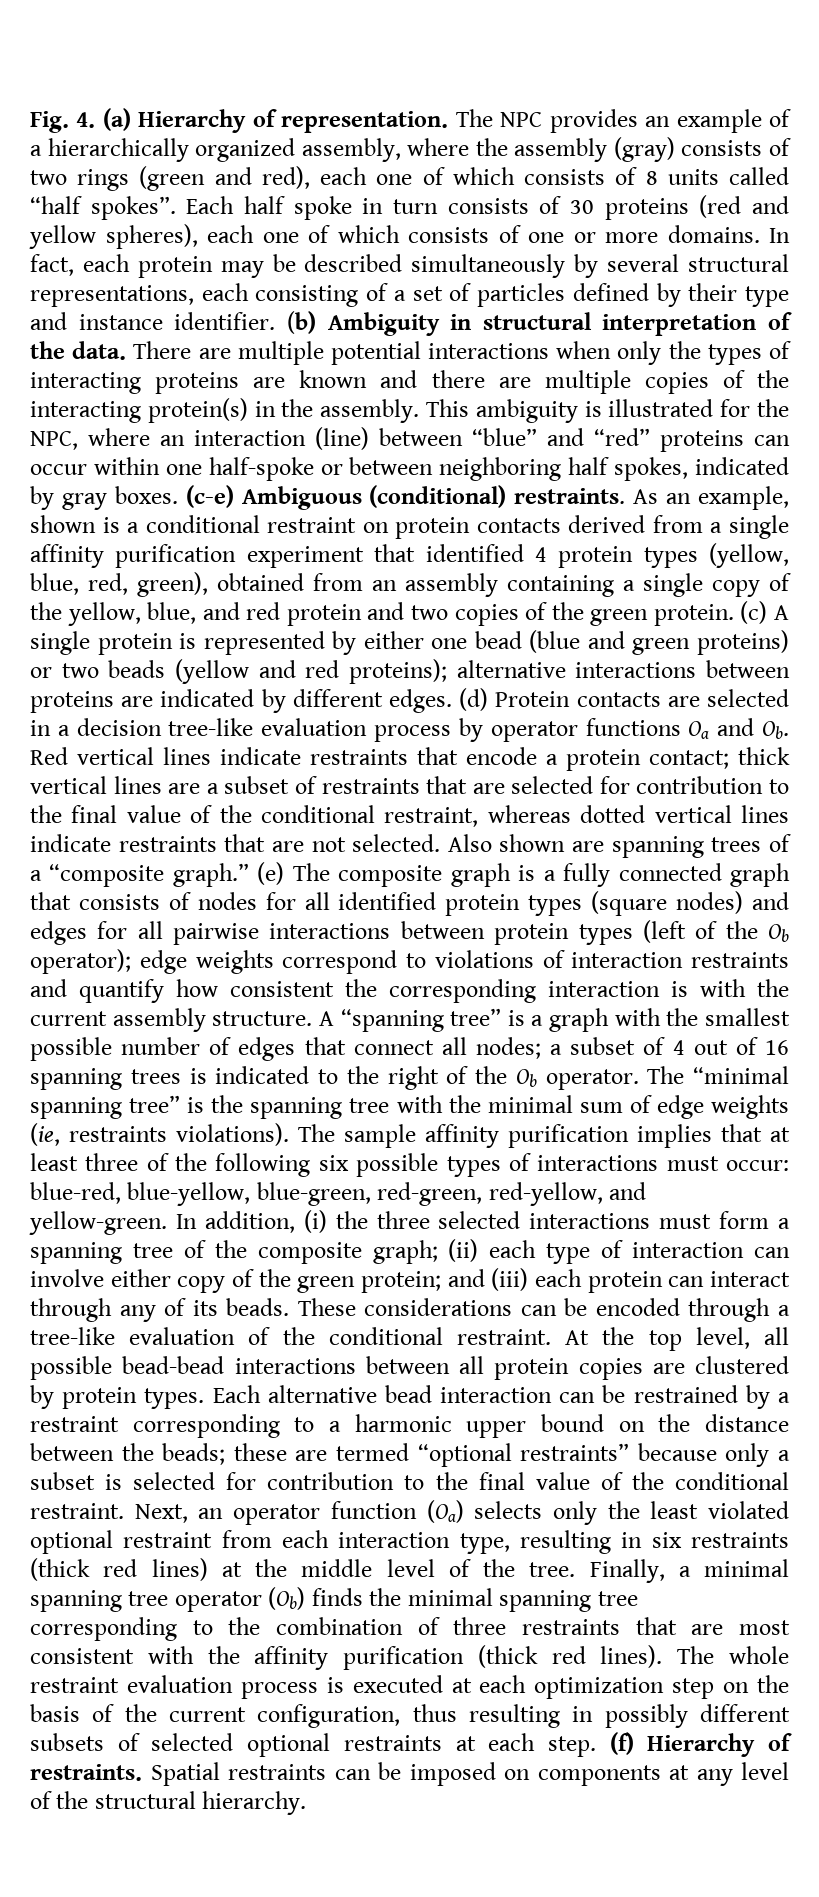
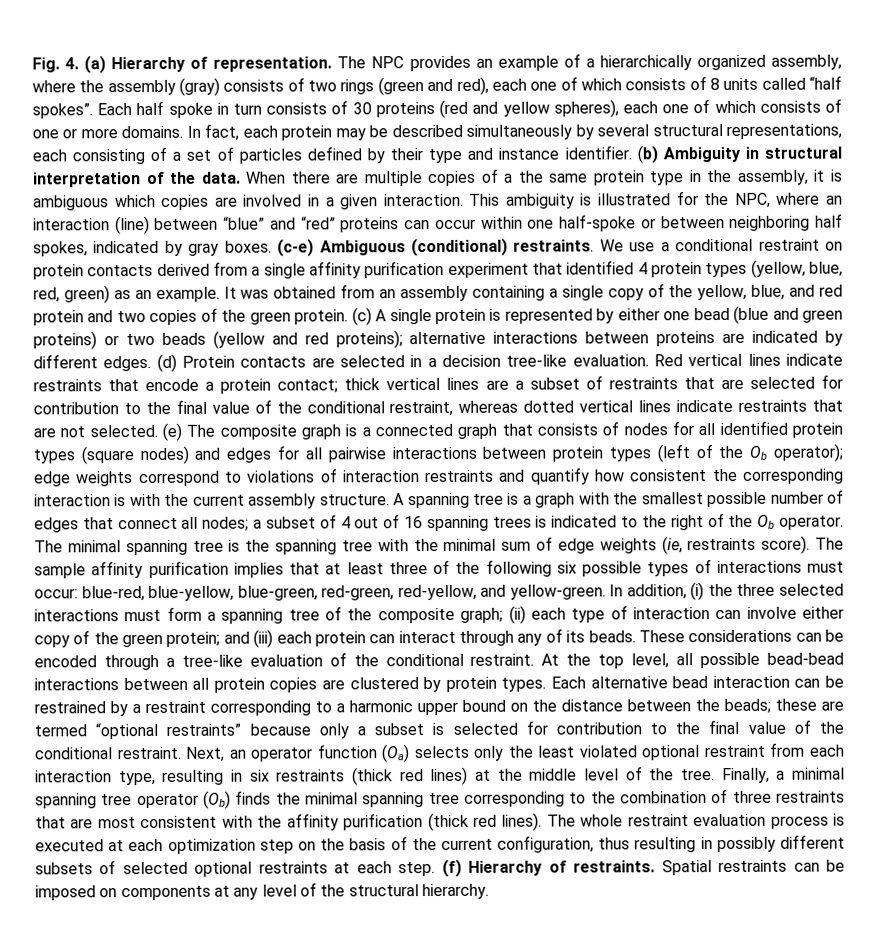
[133,341,791,365] [30,370,418,394] There are multiple potential interactions when only the types of interacting proteins are known and -> [245,171,287,184] When
[757,370,790,388] [30,398,420,423] the interacting protein(s) in the assembly. -> [503,169,843,186] [33,193,464,211] a the same protein type in the assembly, it is ambiguous which copies are involved in a given interaction.
[633,486,789,510] [30,515,120,533] As an example, shown is -> [599,239,656,252] We use
[137,572,208,597] green), -> [63,285,270,304] green) as an example. It was
[261,718,789,742] evaluation process by operator functions Oa and Ob. -> [572,354,649,367] evaluation.
[447,834,791,858] [30,863,249,887] Also shown are spanning trees of a “composite graph.” -> (158, 431) none
[563,863,611,887] fully -> (371, 432) none
[340,1008,502,1032] “spanning tree” -> [407,492,505,509] spanning tree
[693,1066,789,1084] [30,1095,181,1119] “minimal spanning tree” -> [67,539,224,556] minimal spanning tree
[176,1123,289,1146] violations). -> [761,535,811,554] score).

